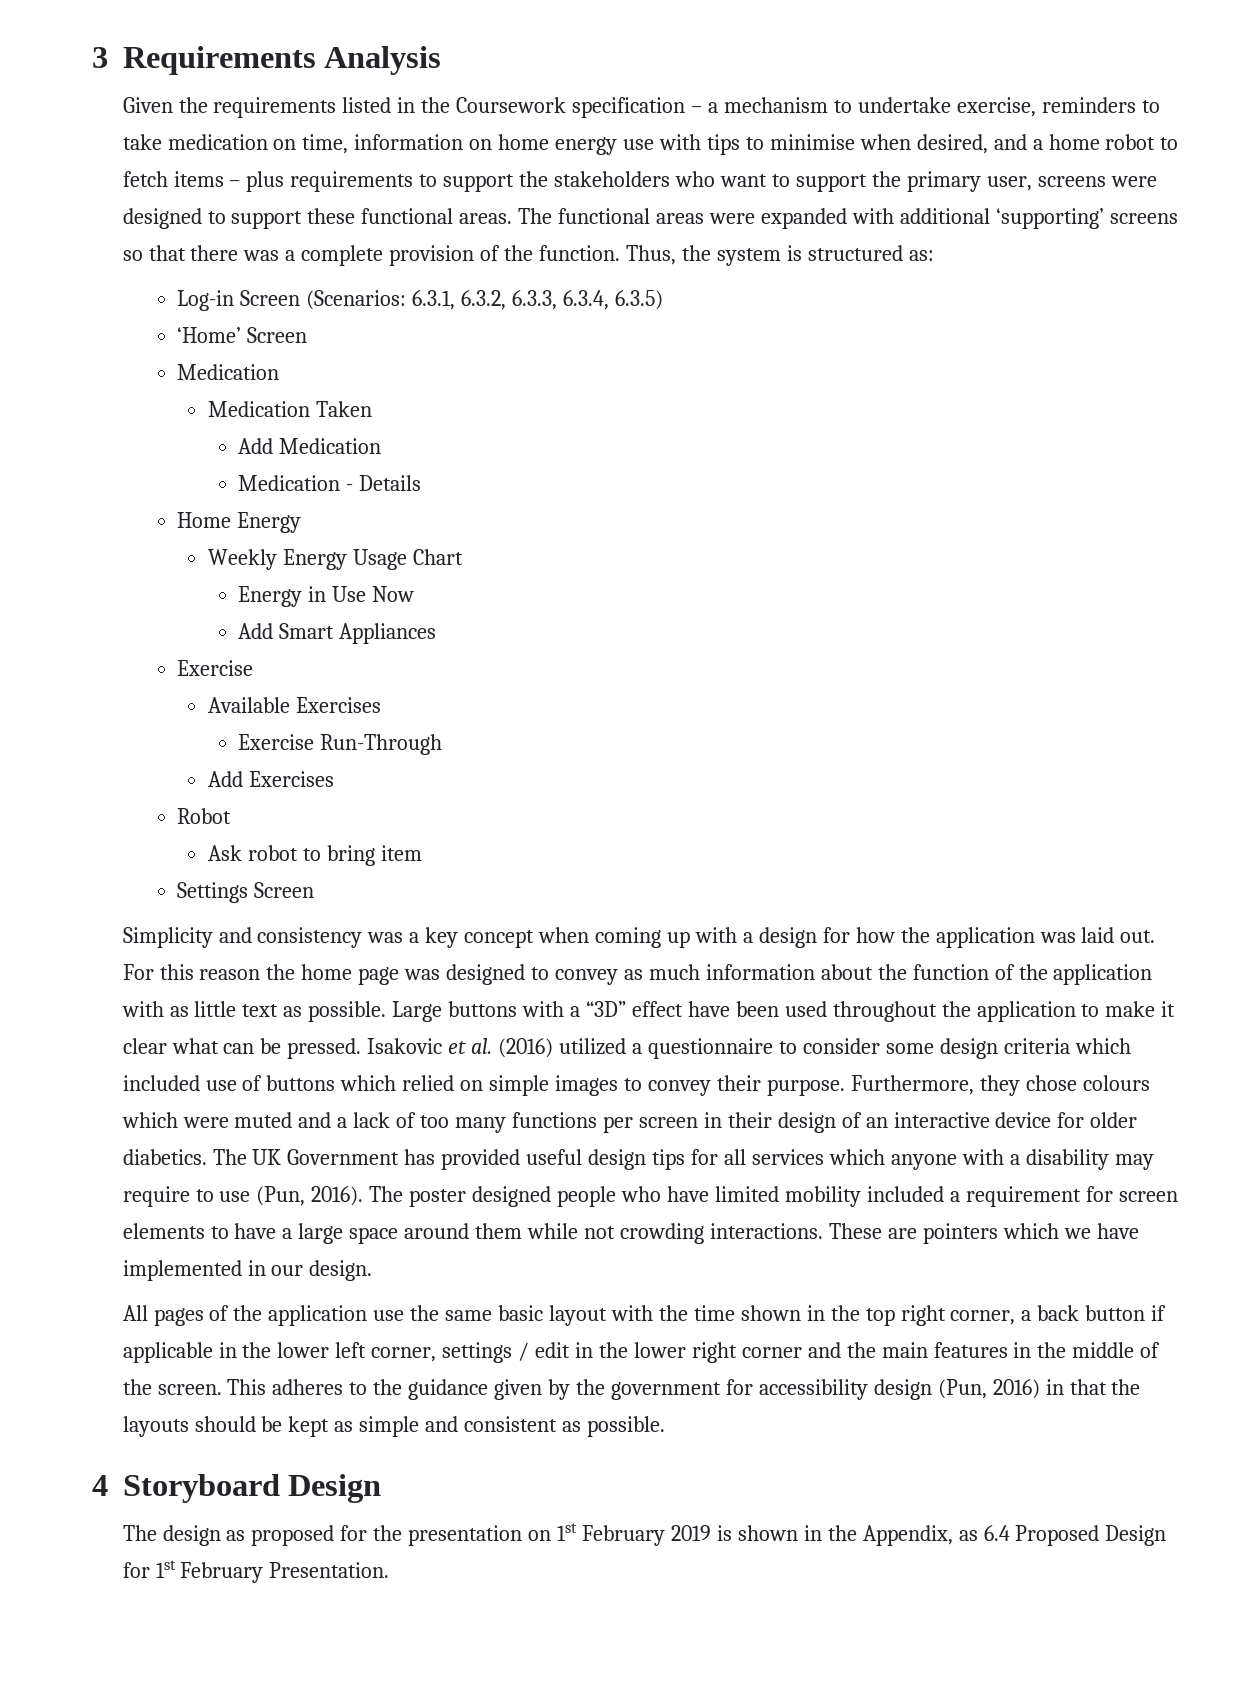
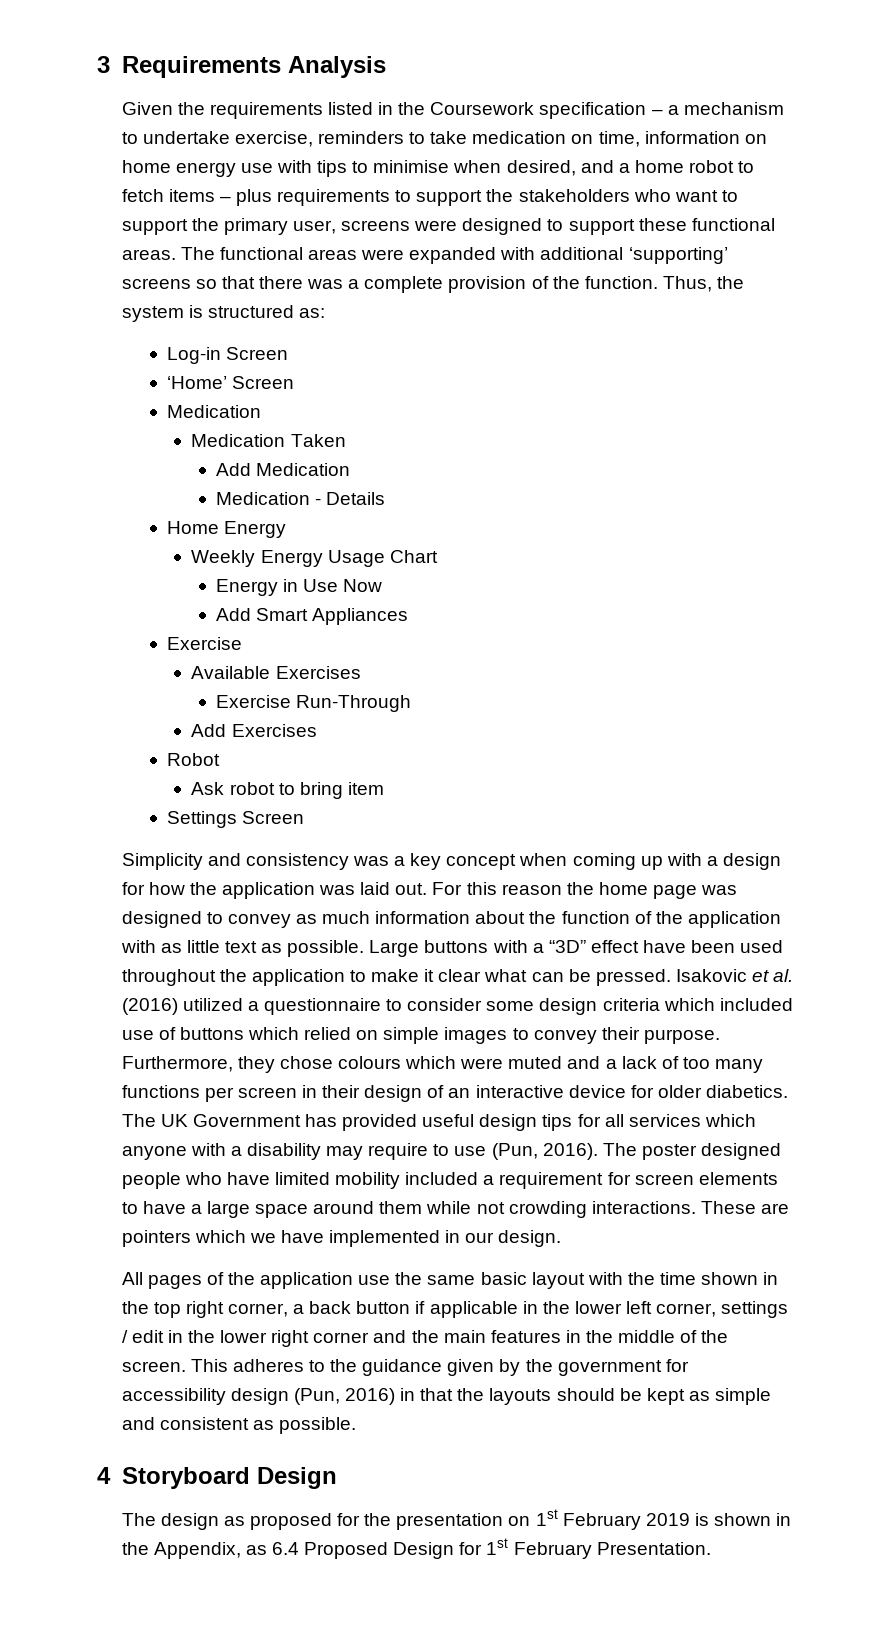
[306,290,663,310] (Scenarios: 6.3.1, 6.3.2, 6.3.3, 6.3.4, 6.3.5) -> (289, 353) none

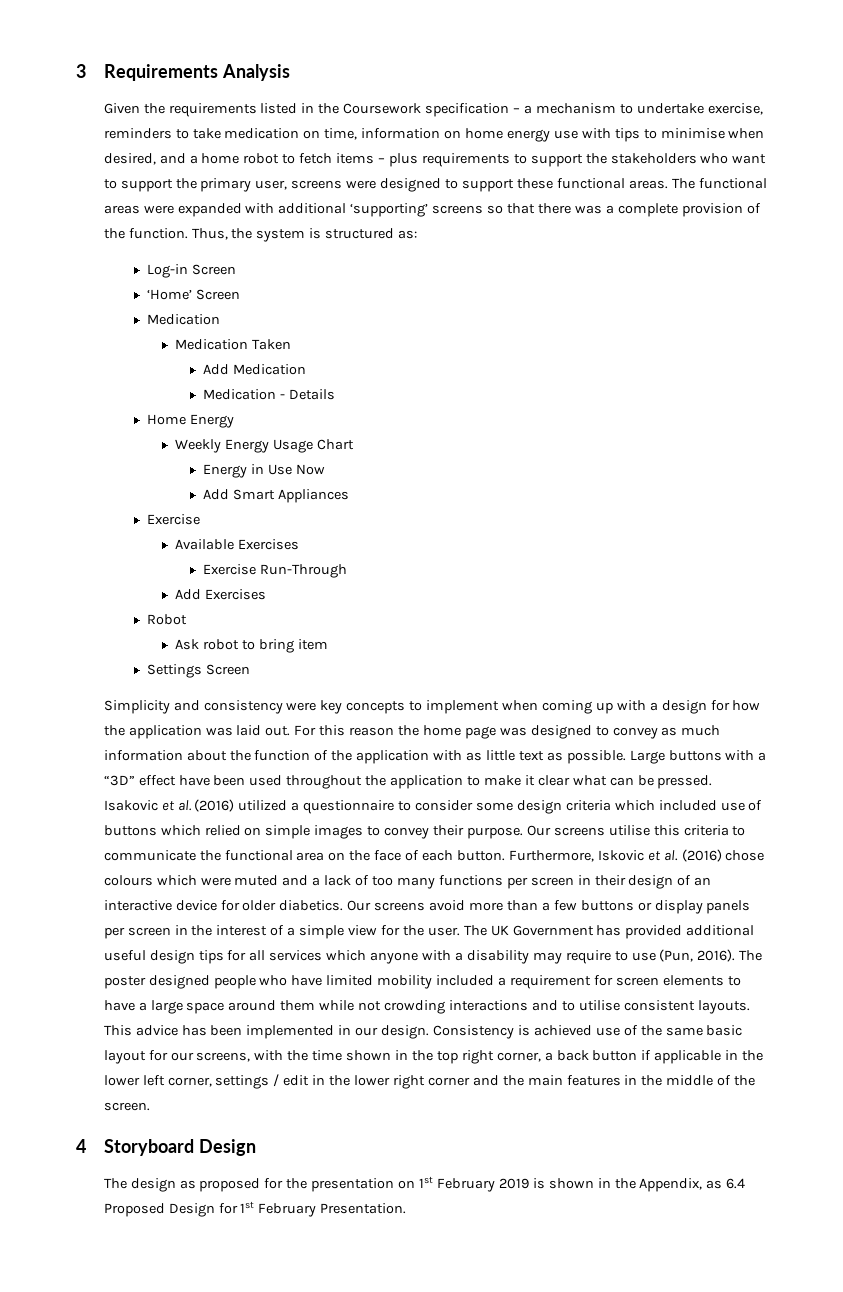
[352,853,517,870] was a key concept -> [286,700,500,714] were key concepts to implement
[121,1056,275,1073] Furthermore, they -> [526,825,746,836] [103,849,722,862] Our screens utilise this criteria to communicate the functional area on the face of each button. Furthermore, Iskovic et al. (2016)
(789, 1091) none -> [347,900,751,914] [103,925,460,939] Our screens avoid more than a few buttons or display panels per screen in the interest of a simple view for the user.
(418, 1122) none -> [686,925,755,936] additional
[591,1201,790,1214] [121,1230,562,1247] [121,1272,585,1289] interactions. These are pointers which we have implemented in our design. // All pages of the application use the same basic layout -> [448,1000,750,1014] [103,1025,743,1039] [103,1050,251,1064] interactions and to utilise consistent layouts. This advice has been implemented in our design. Consistency is achieved use of the same basic layout for our screens,
[190,1359,689,1376] [121,1388,772,1405] [121,1417,356,1434] This adheres to the guidance given by the government for accessibility design (Pun, 2016) in that the layouts should be kept as simple and consistent as possible. -> (150, 1106) none

